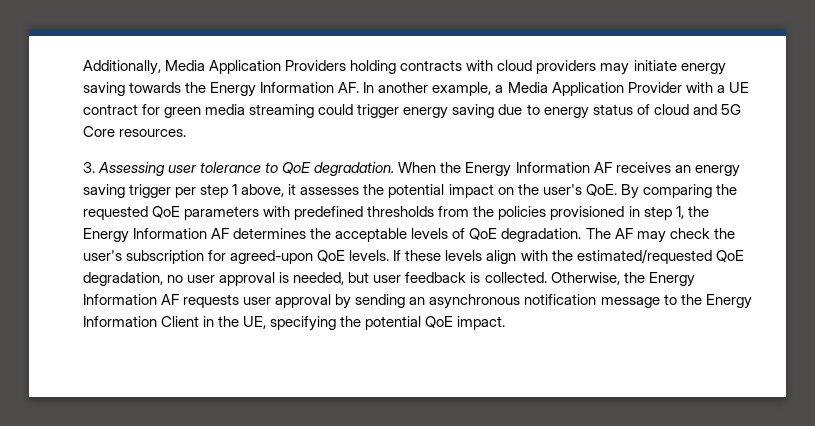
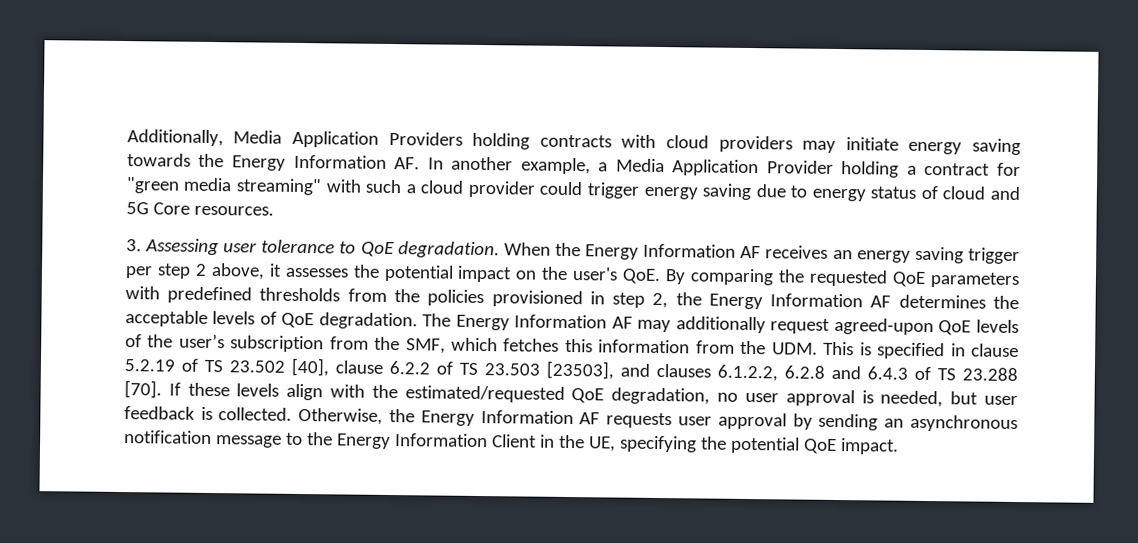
[685,82,749,93] [83,104,315,118] with a UE contract for green media streaming -> [841,161,1022,178] [125,177,536,198] holding a contract for "green media streaming" with such a cloud provider
[232,184,238,195] 1 -> [194,263,207,276] 2
[675,206,684,219] 1, -> [652,292,669,309] 2,
[614,228,735,243] [83,250,390,264] AF may check the user's subscription for agreed-upon QoE levels. -> [455,314,1019,336] [124,333,1019,360] [123,357,1019,382] [123,380,162,399] Energy Information AF may additionally request agreed-upon QoE levels of the user’s subscription from the SMF, which fetches this information from the UDM. This is specified in clause 5.2.19 of TS 23.502 [40], clause 6.2.2 of TS 23.503 [23503], and clauses 6.1.2.2, 6.2.8 and 6.4.3 of TS 23.288 [70].

